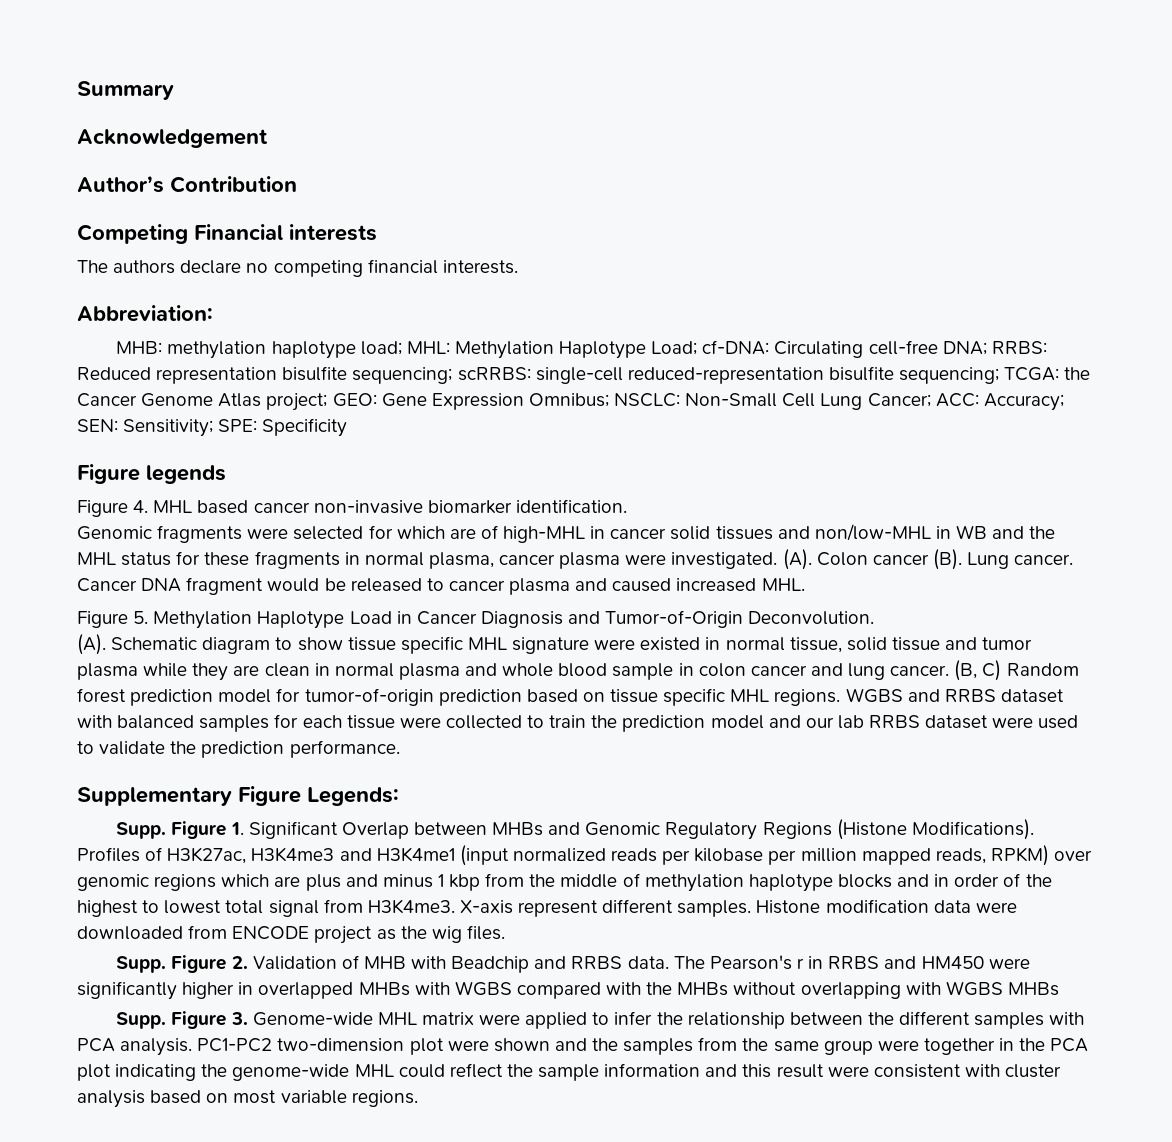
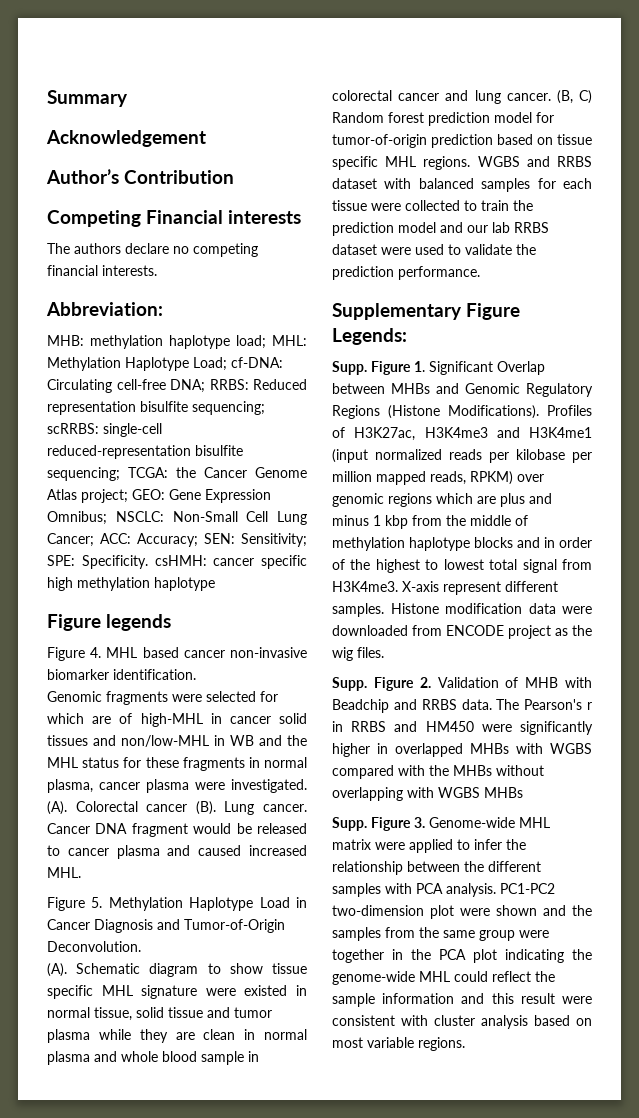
[262,418,348,437] Specificity -> [81,555,307,569] [47,577,215,591] Specificity. csHMH: cancer specific high methylation haplotype
[816,552,868,566] Colon -> [75,801,138,812] Colorectal
[698,663,746,677] colon -> [332,90,392,101] colorectal

